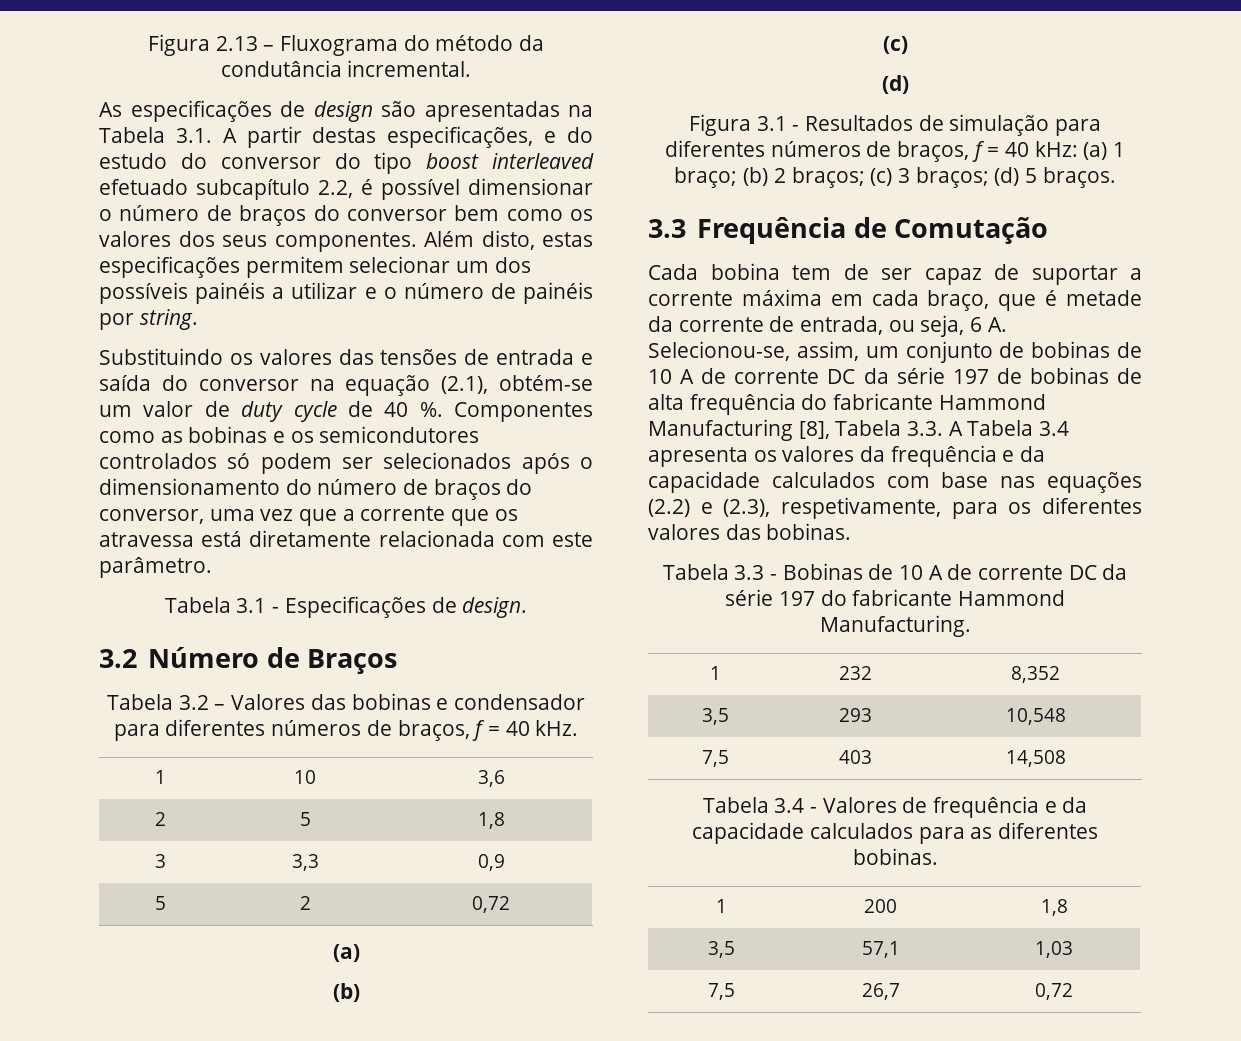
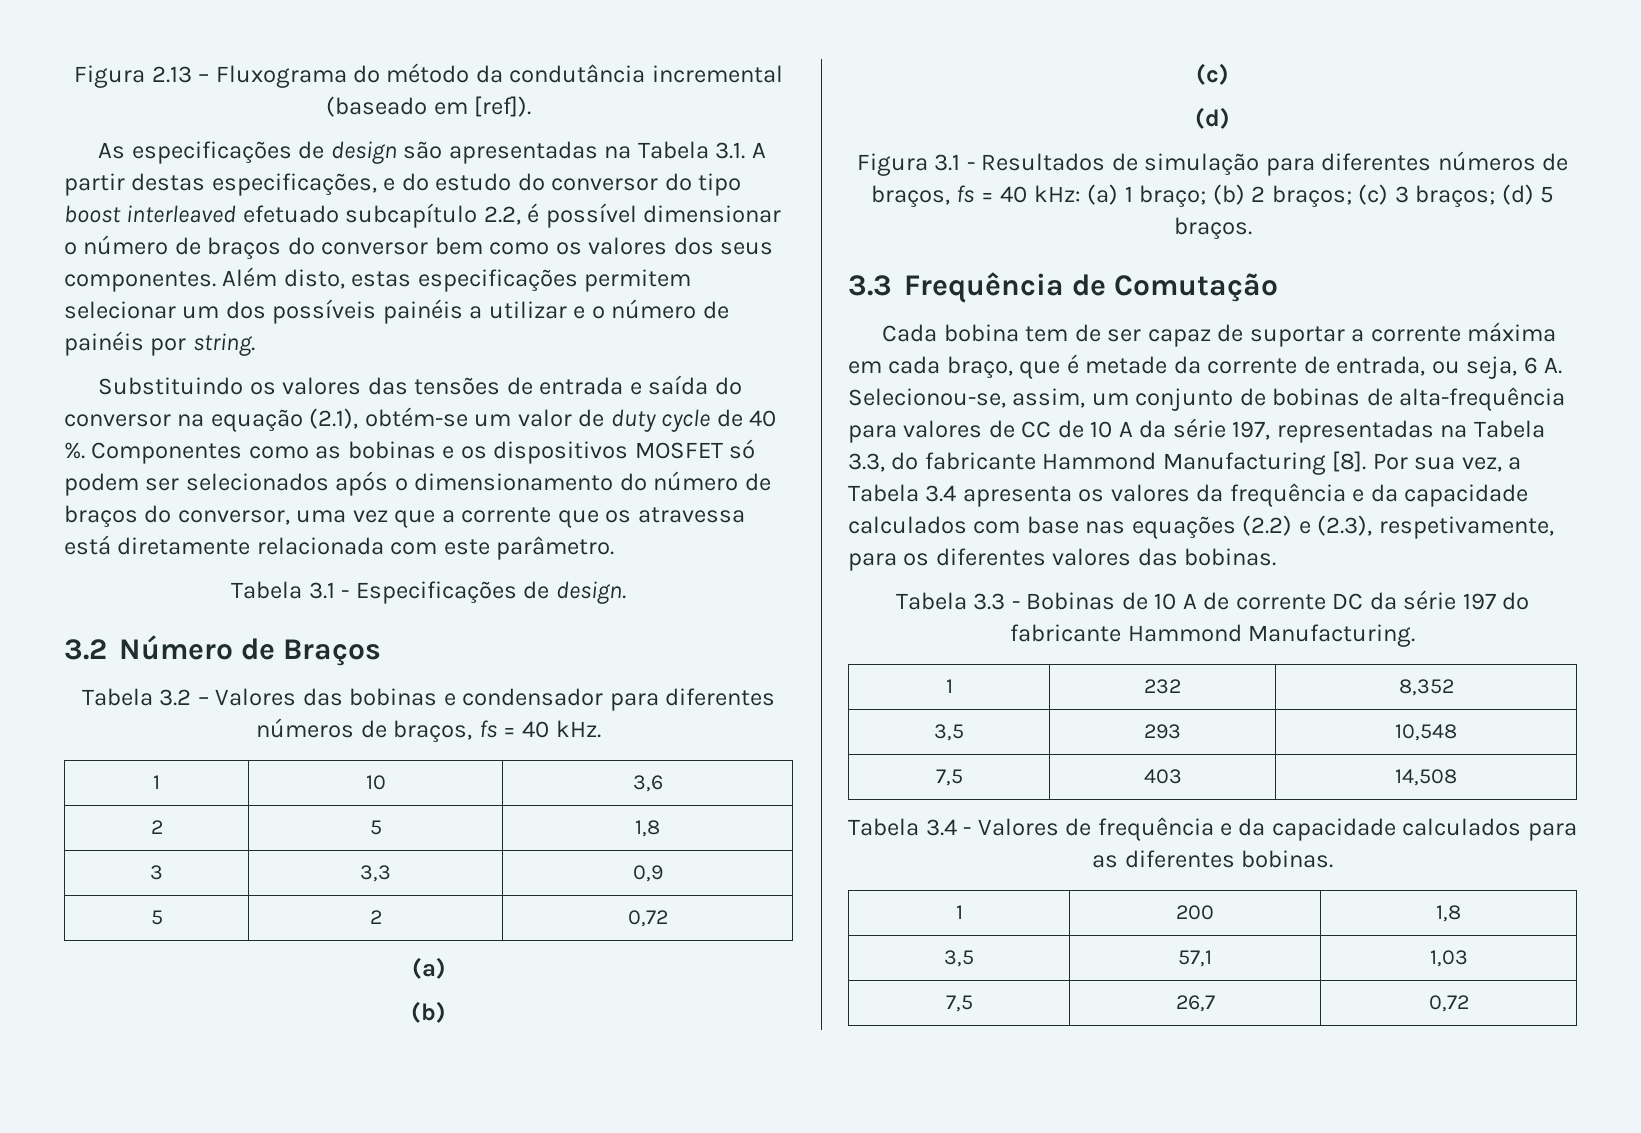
[347,60,472,77] incremental. -> [651,65,783,83] [326,96,531,117] incremental (baseado em [ref]).
[319,426,480,443] [99,453,217,469] semicondutores controlados -> [493,441,723,464] dispositivos MOSFET
[472,720,486,741] f -> [478,720,497,738] fs
[971,141,985,162] f -> [956,185,975,203] fs
[648,367,1142,384] [648,393,1046,415] [648,419,963,441] 10 A de corrente DC da série 197 de bobinas de alta frequência do fabricante Hammond Manufacturing [8], Tabela 3.3. A -> [1399,387,1566,411] [848,418,1545,443] [848,451,1522,475] alta-frequência para valores de CC de 10 A da série 197, representadas na Tabela 3.3, do fabricante Hammond Manufacturing [8]. Por sua vez, a

